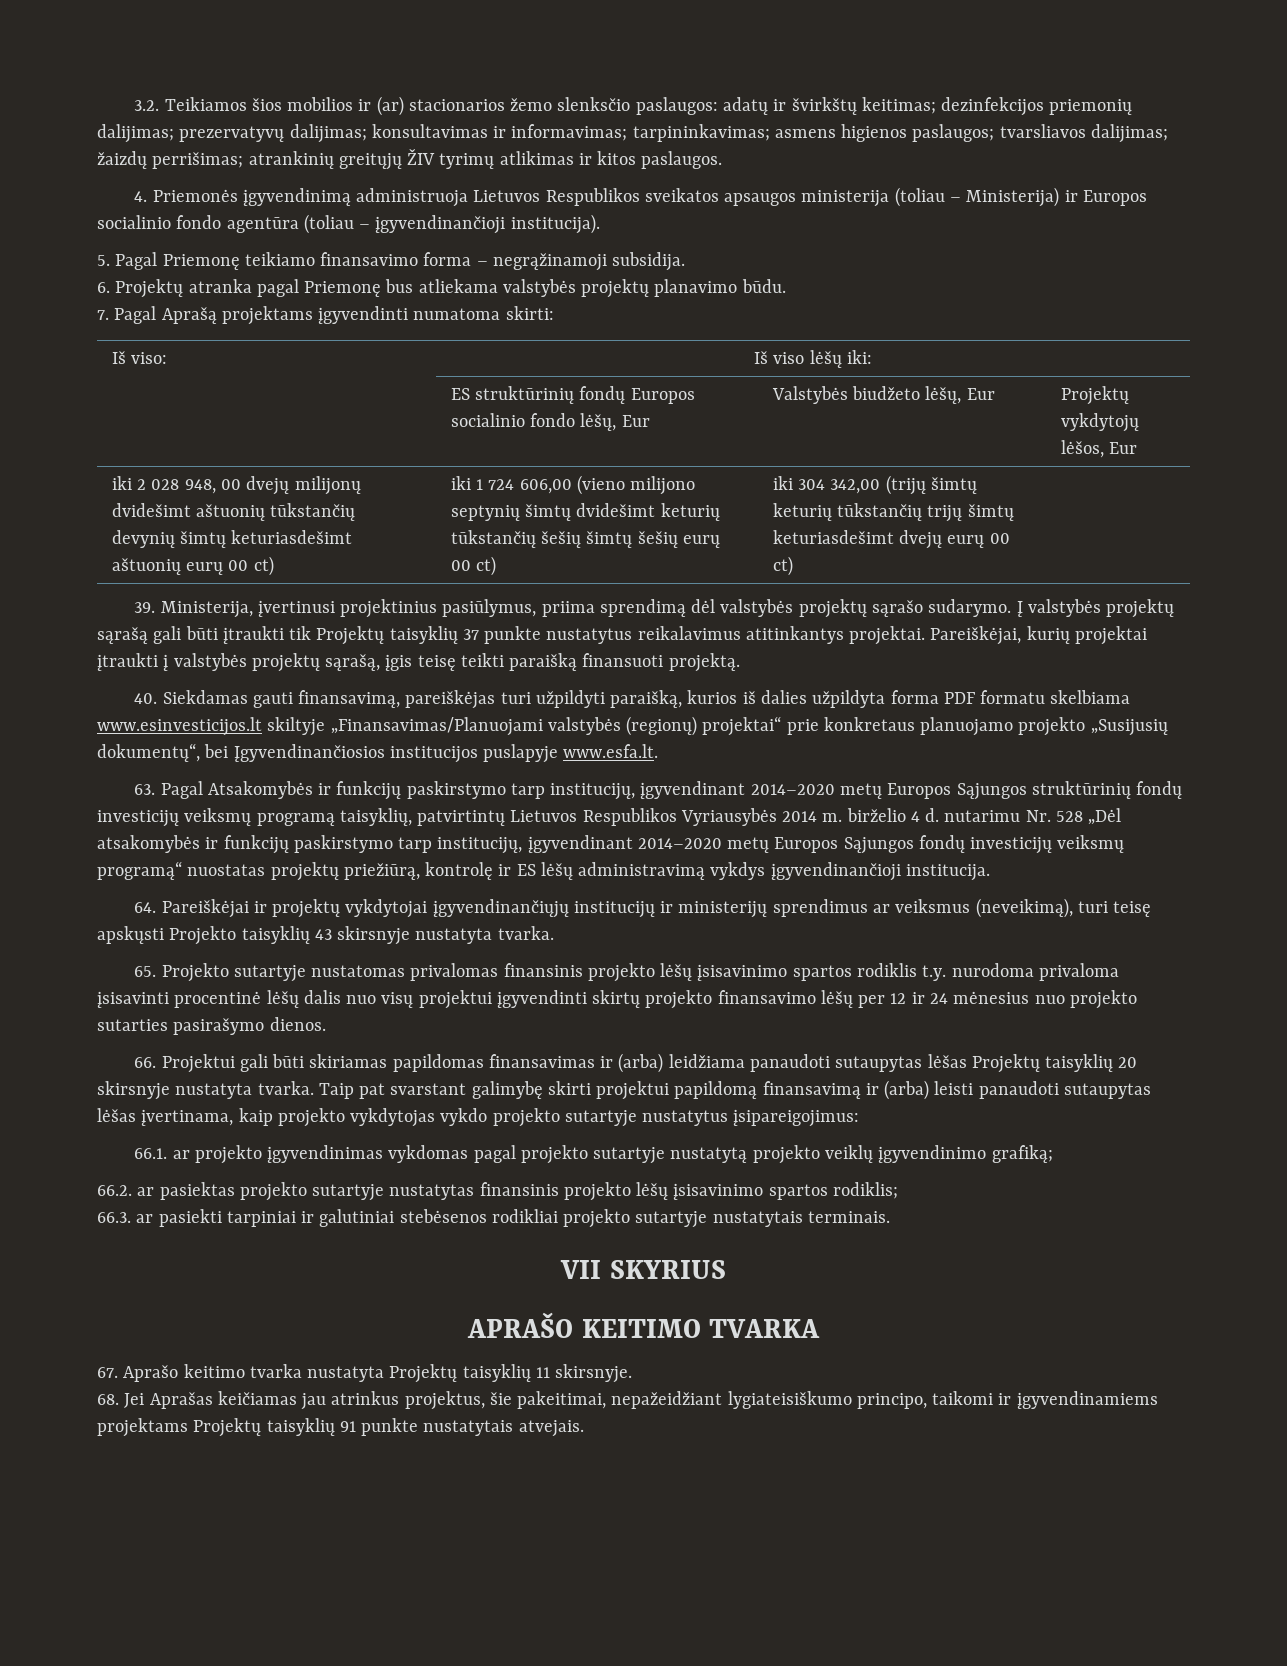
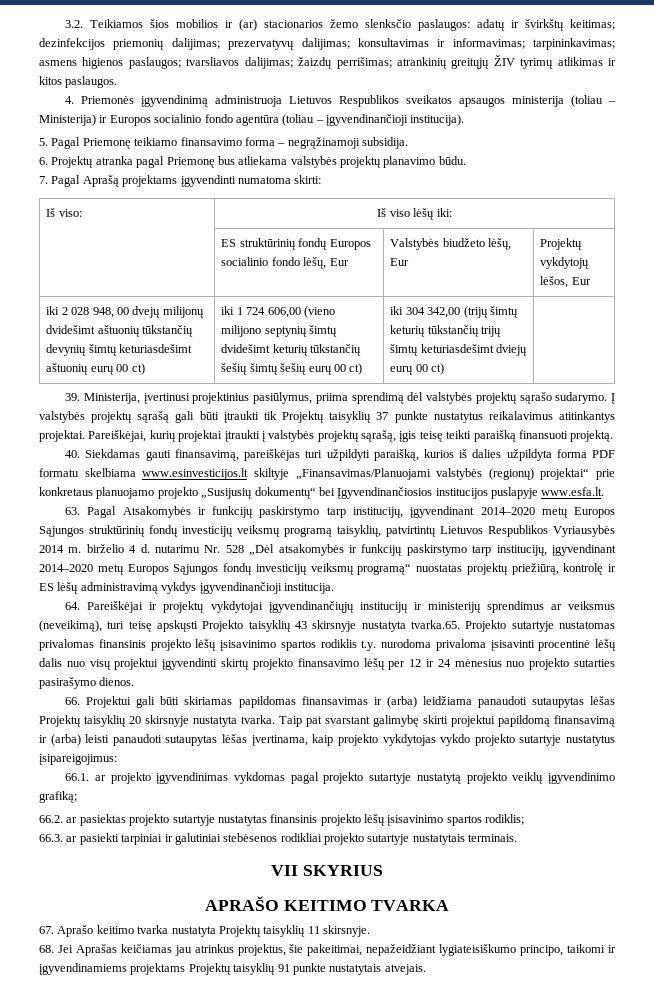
[899,530,943,549] dvejų -> [496,344,528,356] dviejų
[97,743,200,762] dokumentų“, -> [254,487,316,499] dokumentų“
[497,926,554,940] [134,966,157,977] tvarka. // 65. -> [410,620,460,629] tvarka.65.

